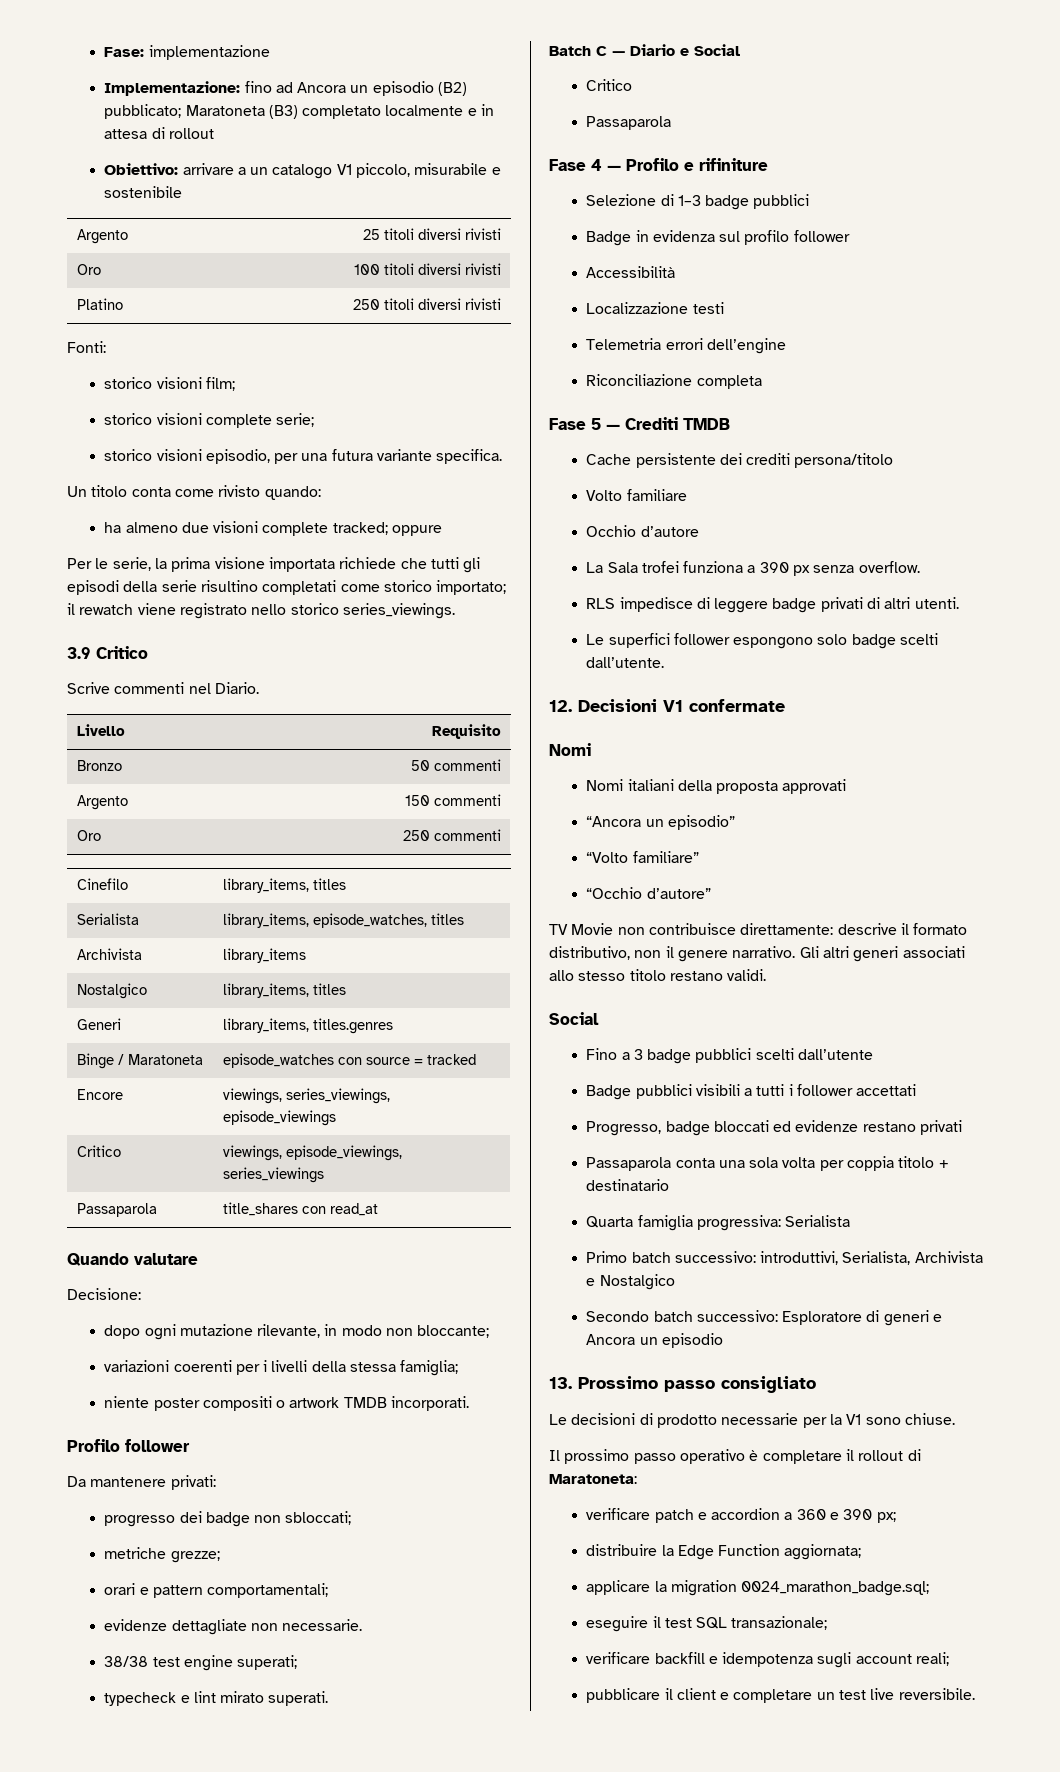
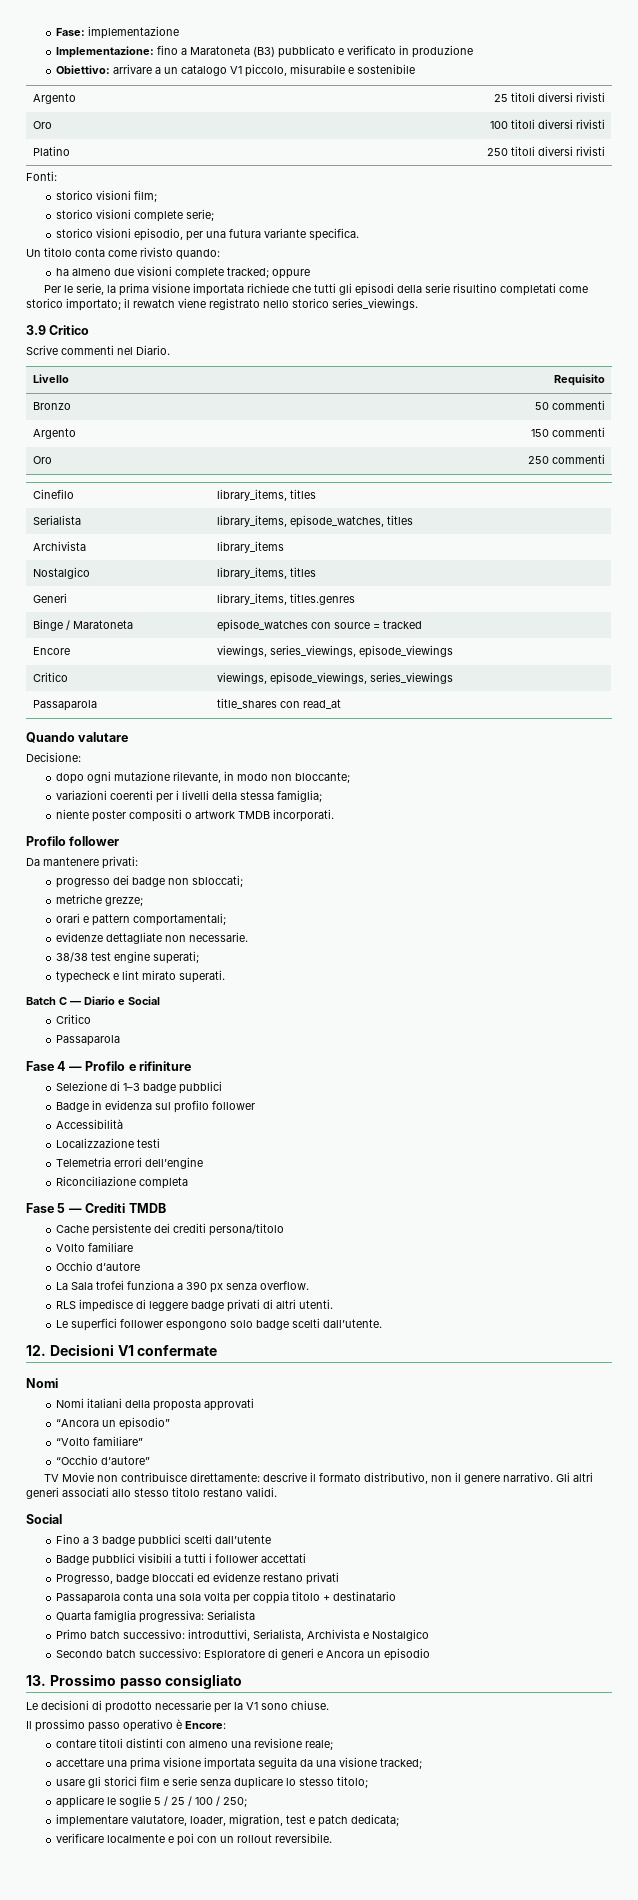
[275,81,468,96] [104,104,495,119] [104,127,214,139] ad Ancora un episodio (B2) pubblicato; Maratoneta (B3) completato localmente e in attesa di rollout -> [181,45,474,58] a Maratoneta (B3) pubblicato e verificato in produzione
[762,1449,921,1464] [549,1474,637,1484] [586,1508,896,1523] [586,1544,862,1560] [586,1580,930,1596] [586,1616,828,1632] [586,1652,950,1668] [586,1688,895,1703] completare il rollout di Maratoneta: // verificare patch e accordion a 360 e 390 px; // distribuire la Edge Function aggiornata; // applicare la migration 0024_marathon_badge.sql; // eseguire il test SQL transazionale; // verificare backfill e idempotenza sugli account reali; // pubblicare il client e completare un test live -> [185,1721,226,1729] [56,1738,334,1750] [56,1757,423,1770] [56,1776,369,1789] [56,1795,248,1808] [56,1814,400,1827] [56,1833,273,1846] Encore: // contare titoli distinti con almeno una revisione reale; // accettare una prima visione importata seguita da una visione tracked; // usare gli storici film e serie senza duplicare lo stesso titolo; // applicare le soglie 5 / 25 / 100 / 250; // implementare valutatore, loader, migration, test e patch dedicata; // verificare localmente e poi con un rollout

